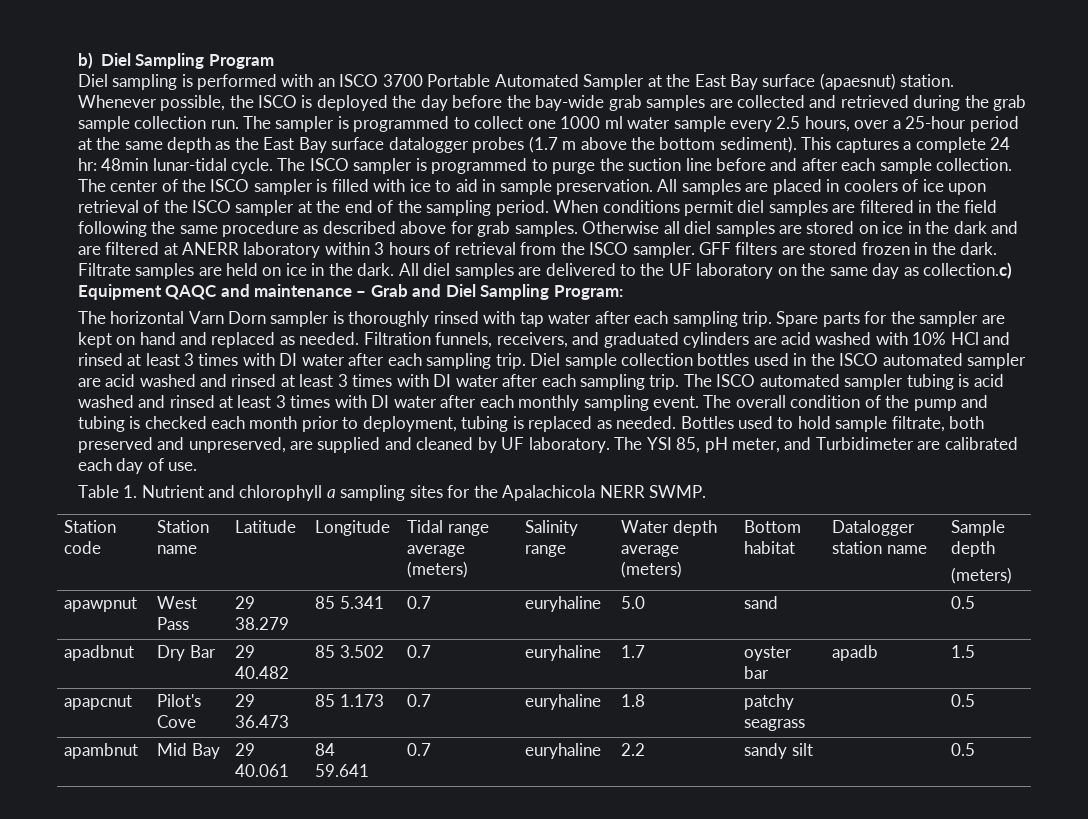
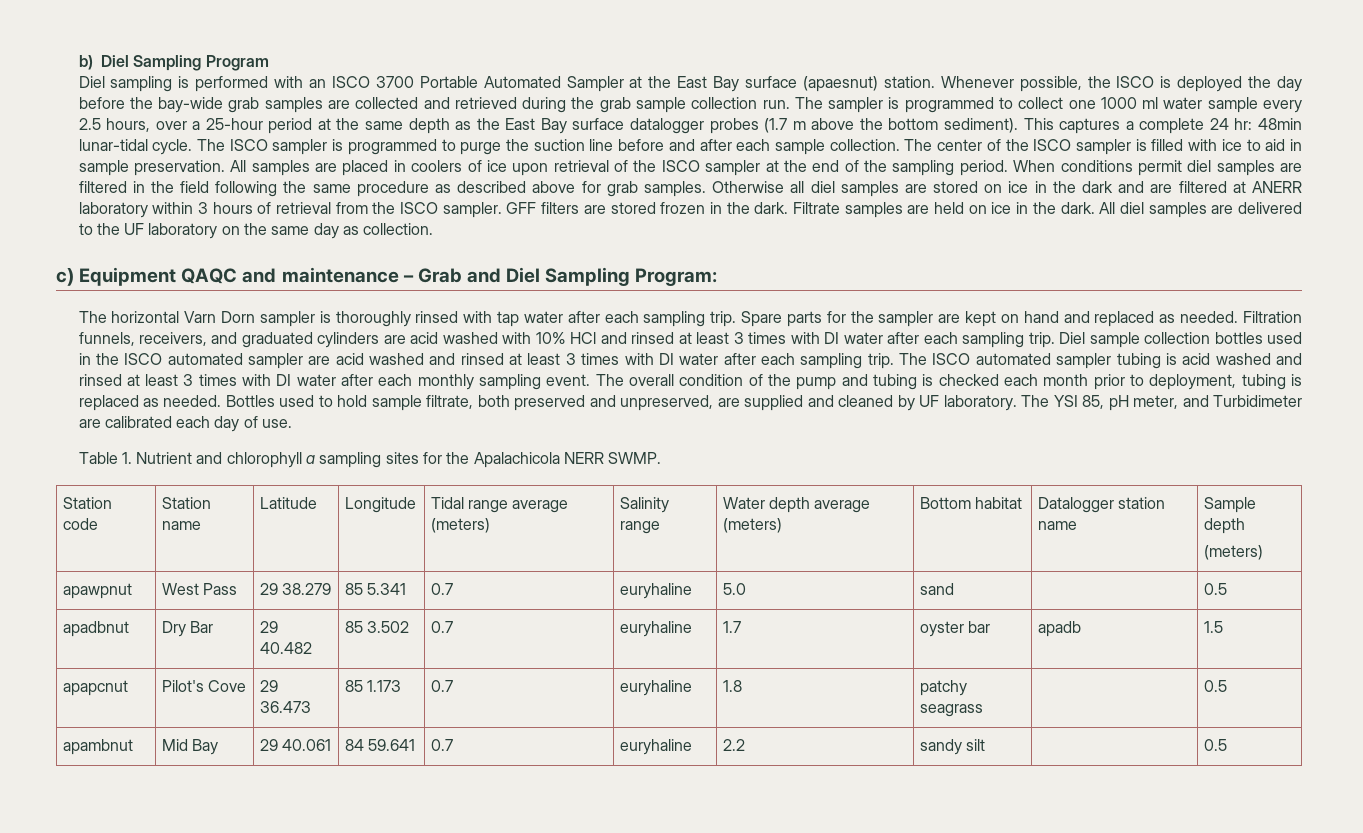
[923,262,1013,279] collection.c) -> [363,223,434,235] [56,268,74,286] collection. // c)

